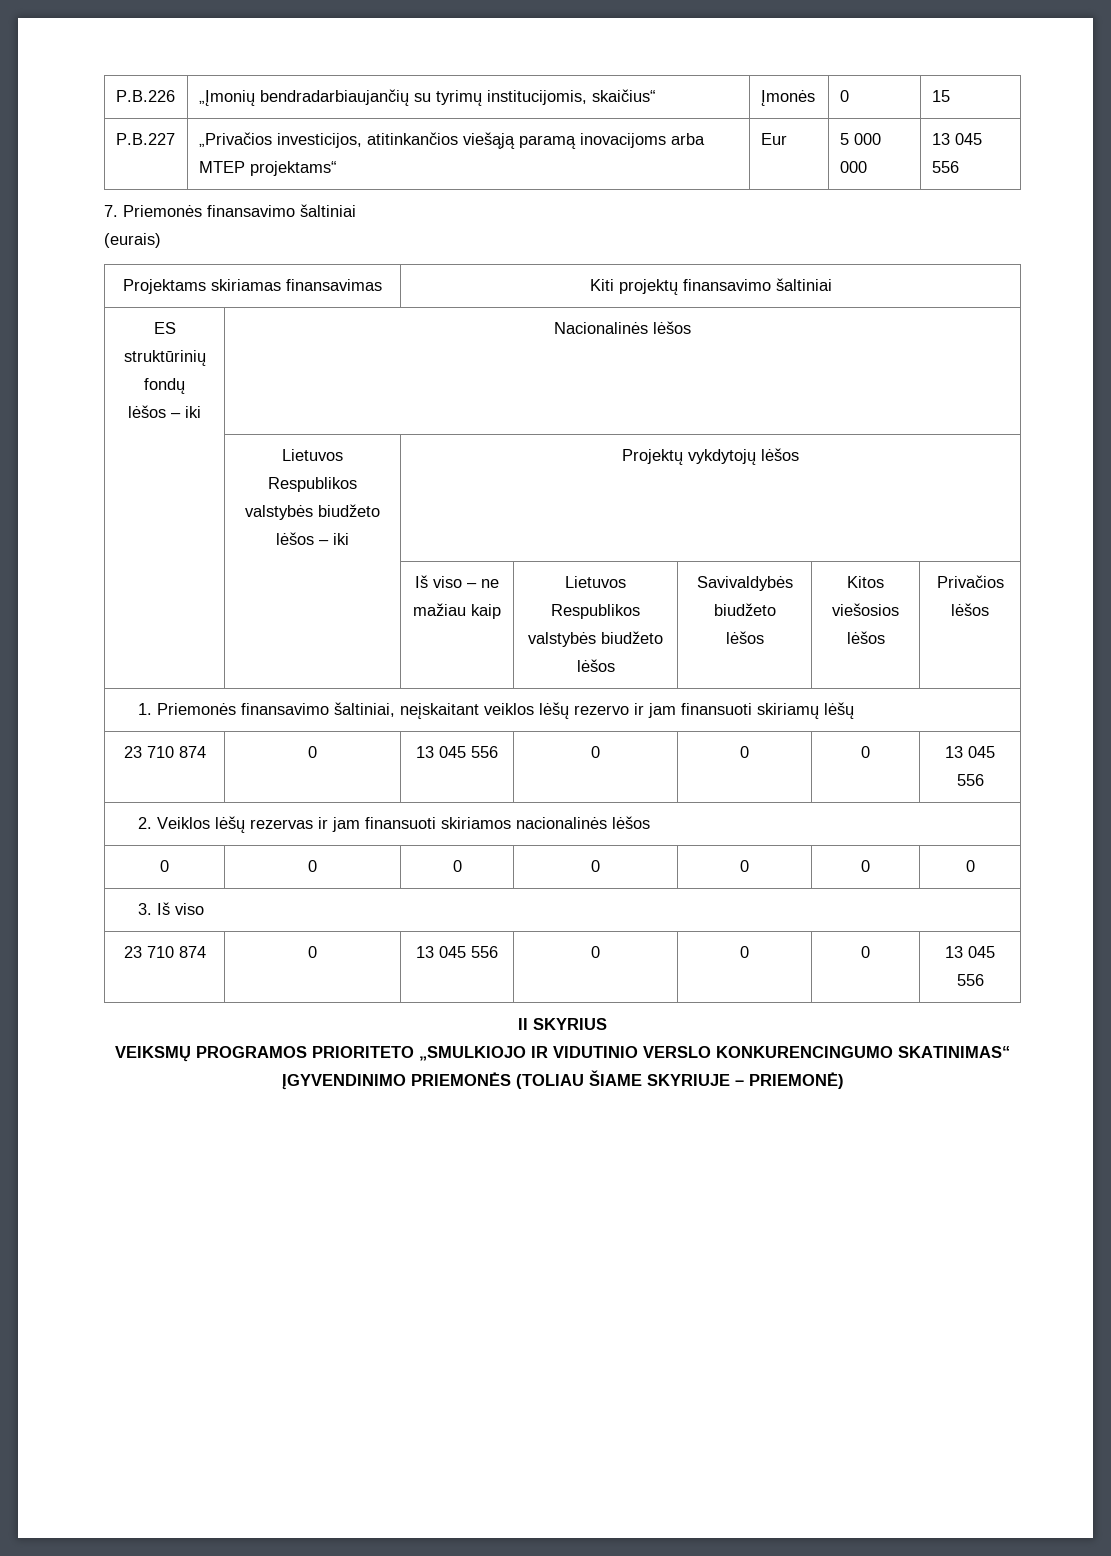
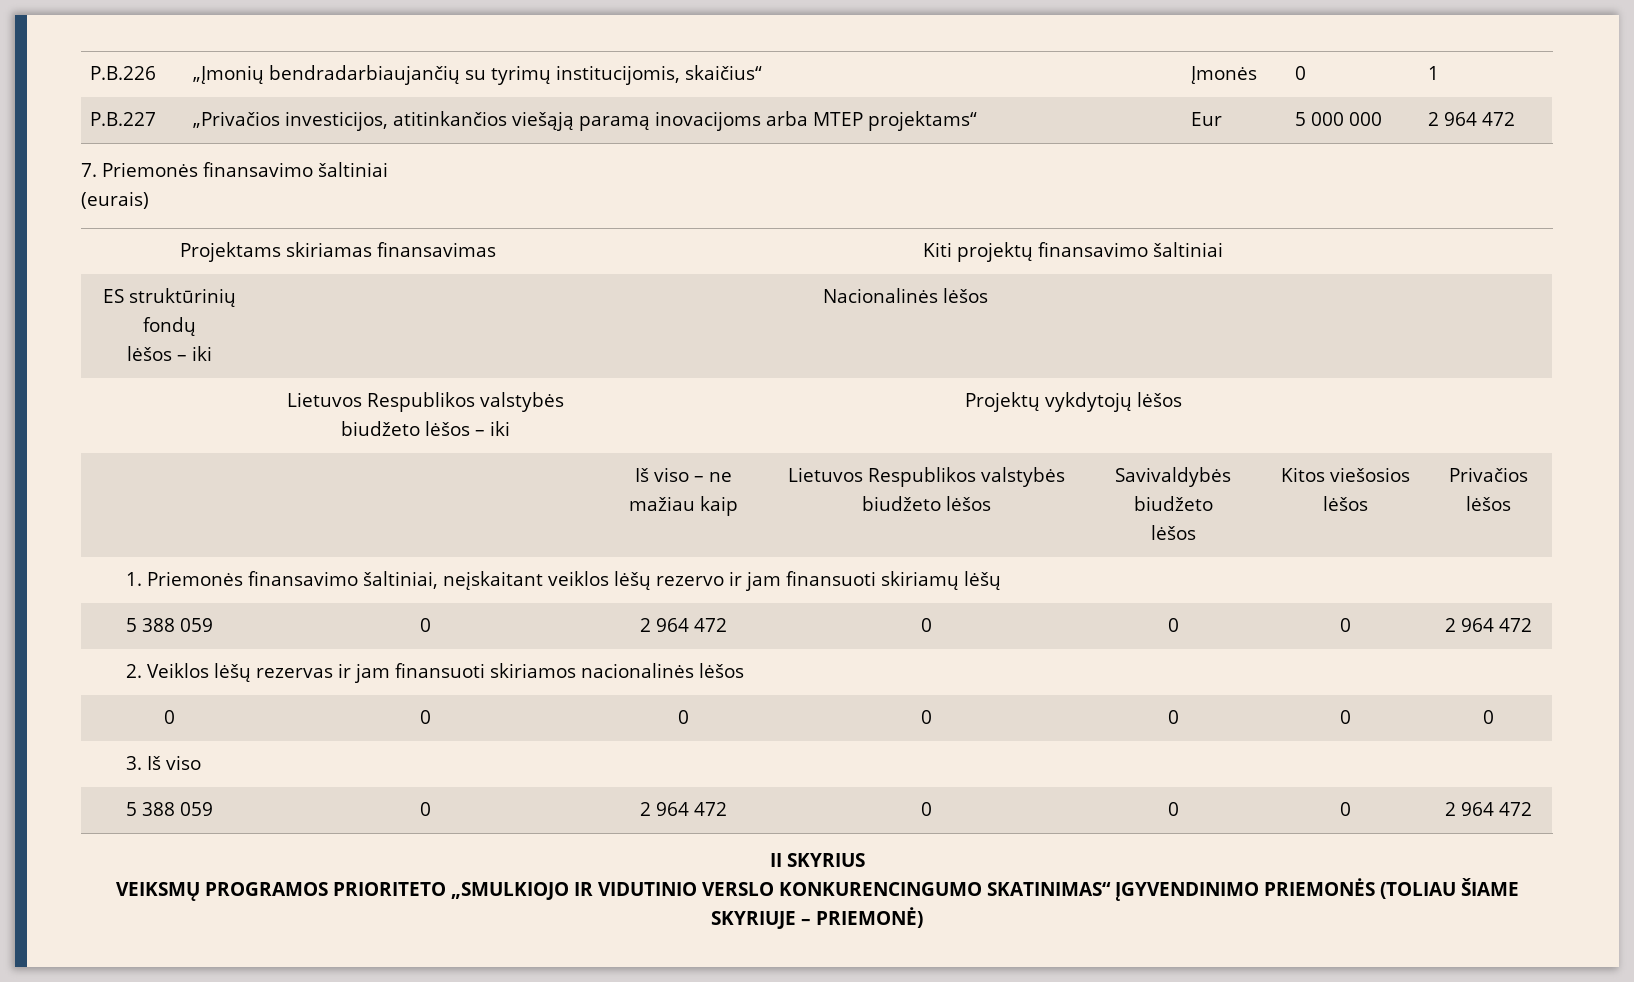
[931,90,950,102] 15 -> [1427,66,1439,80] 1
[931,133,982,145] [931,161,959,173] 13 045 556 -> [1427,112,1515,126] 2 964 472
[123,746,206,758] [308,746,317,758] [416,746,498,758] [591,746,600,758] [740,746,749,758] [861,746,870,758] [945,746,995,758] [956,774,984,786] 23 710 874 | 0 | 13 045 556 | 0 | 0 | 0 | 13 045 556 -> [126,618,213,632] [419,618,431,632] [639,618,727,632] [921,618,932,632] [1167,618,1179,632] [1339,618,1351,632] [1445,618,1532,632] 5 388 059 | 0 | 2 964 472 | 0 | 0 | 0 | 2 964 472
[123,946,206,958] [308,946,317,958] [416,946,498,958] [591,946,600,958] [740,946,749,958] [861,946,870,958] [945,946,995,958] [956,974,984,986] 23 710 874 | 0 | 13 045 556 | 0 | 0 | 0 | 13 045 556 -> [126,802,213,816] [419,802,431,816] [639,802,727,816] [921,802,932,816] [1167,802,1179,816] [1339,802,1351,816] [1445,802,1532,816] 5 388 059 | 0 | 2 964 472 | 0 | 0 | 0 | 2 964 472

